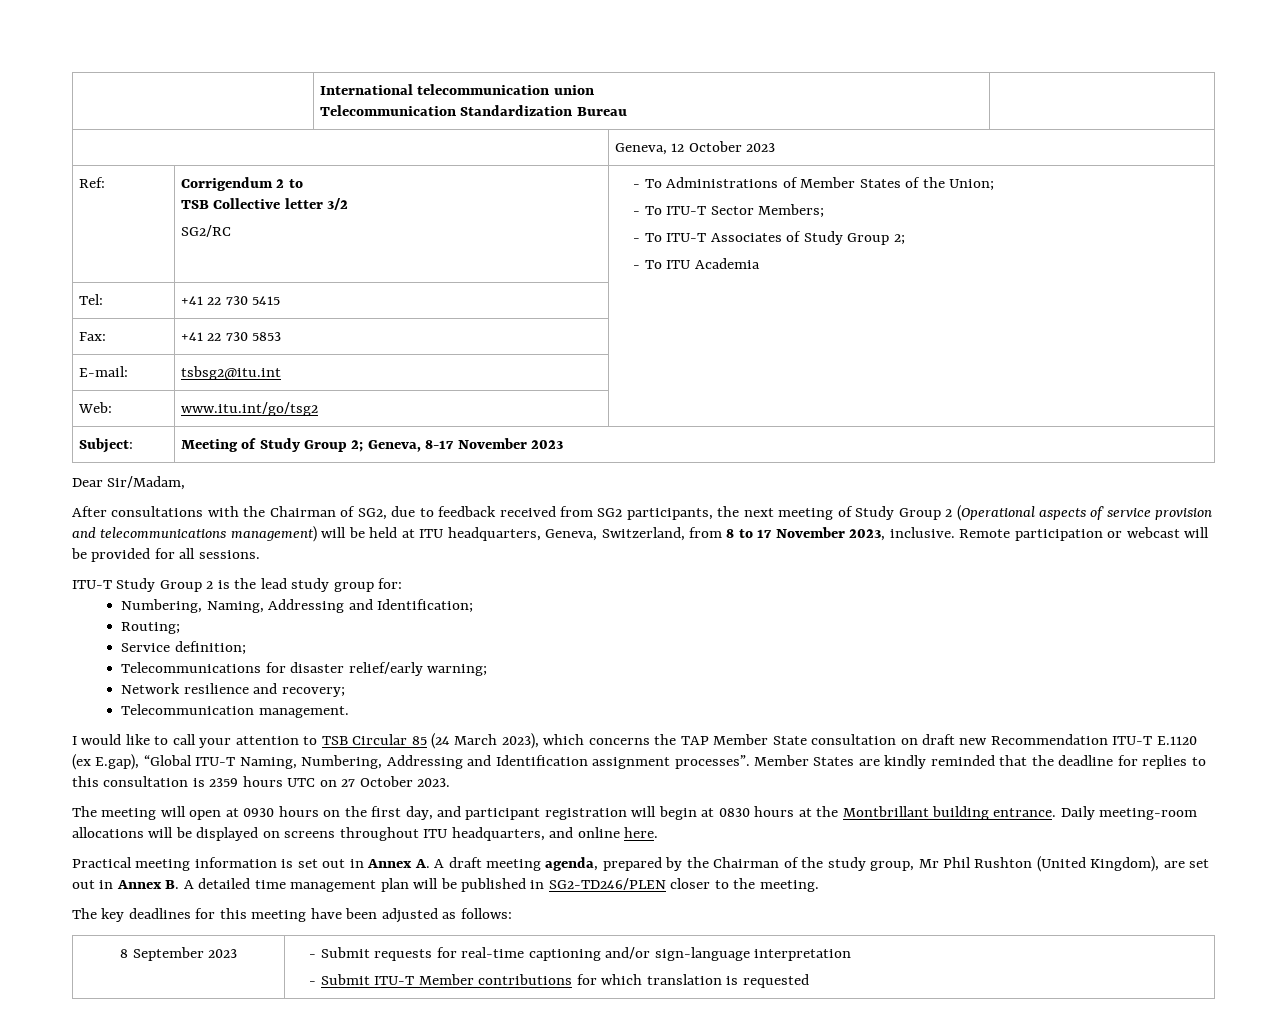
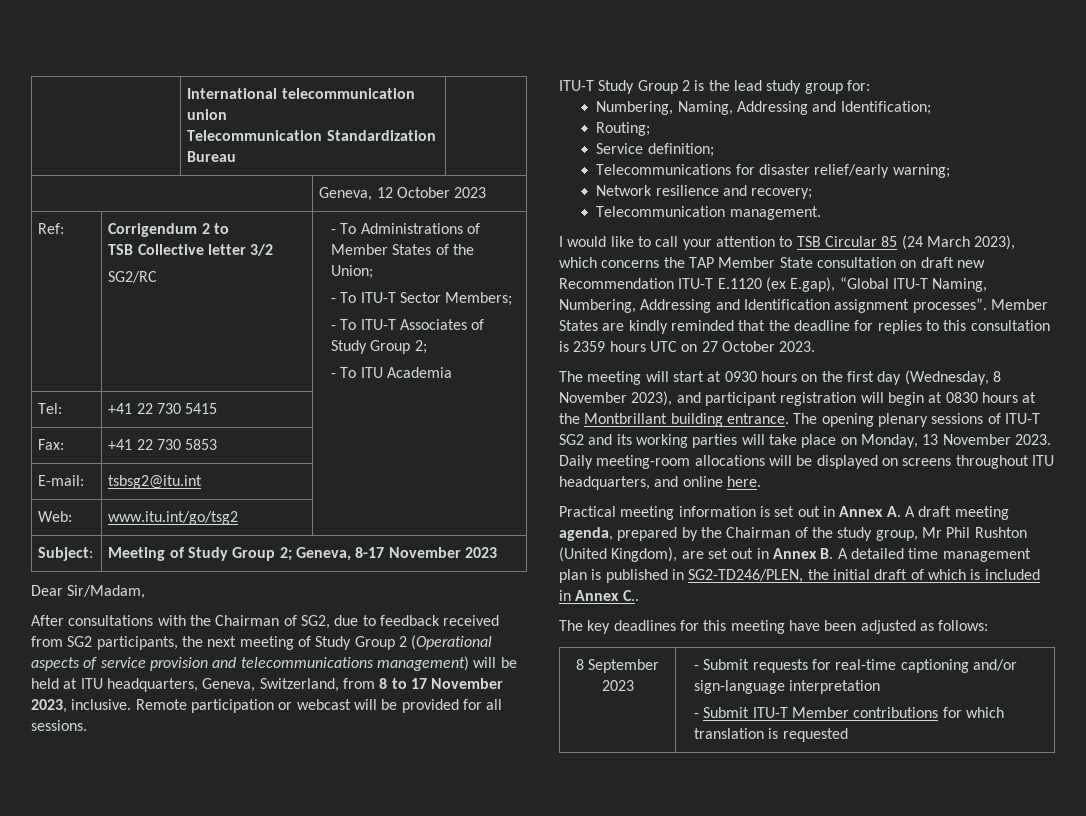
[189,810,222,820] open -> [672,371,704,382] start
[405,806,433,820] day, -> [877,370,1001,385] [559,391,673,406] day (Wednesday, 8 November 2023),
(1057, 812) none -> [793,413,1040,427] [559,434,1051,448] The opening plenary sessions of ITU-T SG2 and its working parties will take place on Monday, 13 November 2023.
[413,878,819,892] will be published in SG2-TD246/PLEN closer to the meeting. -> [591,569,1040,583] [559,590,639,601] is published in SG2-TD246/PLEN, the initial draft of which is included in Annex C..

